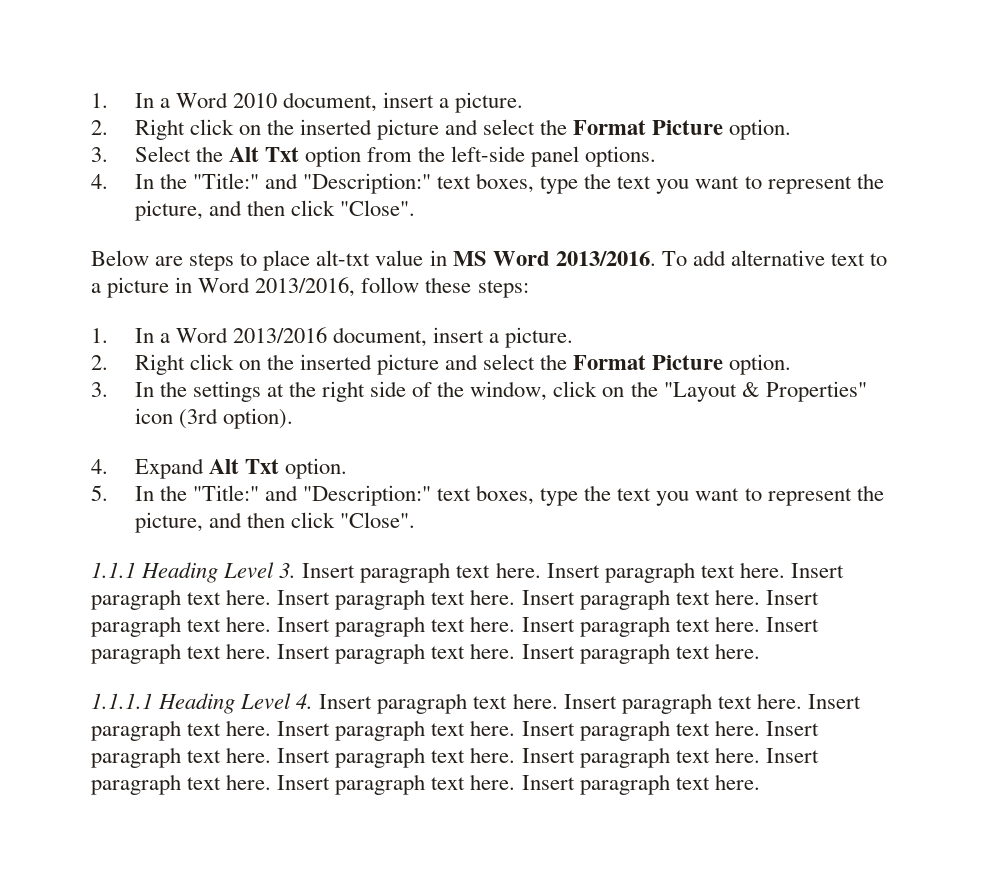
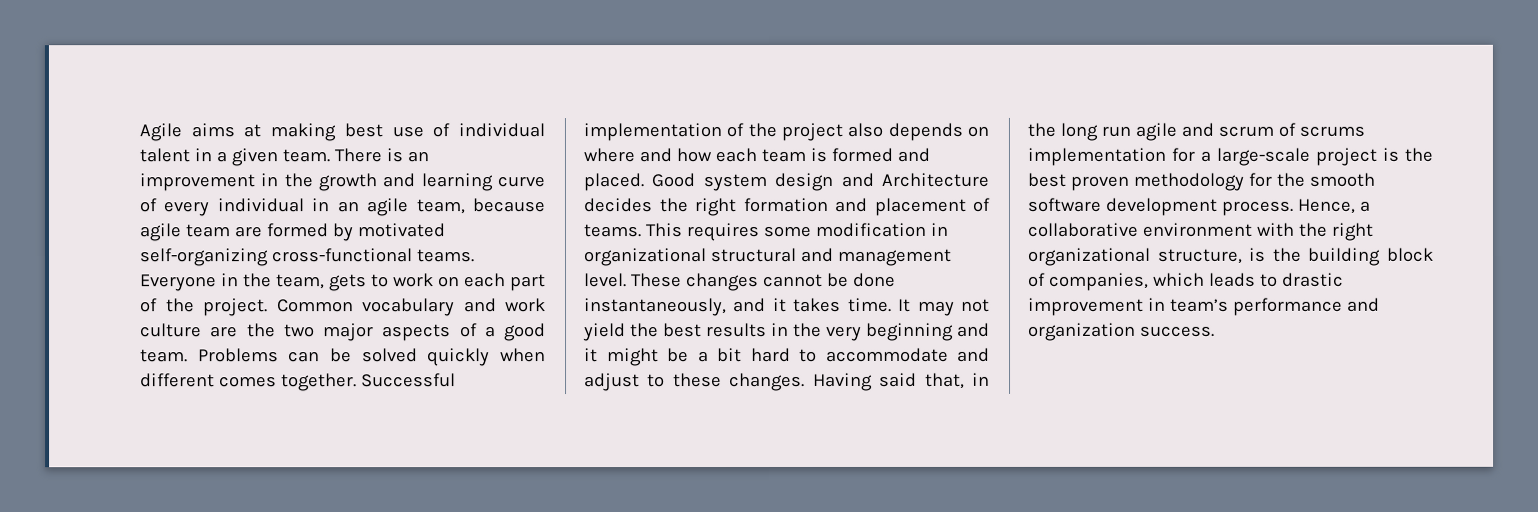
[91,92,524,113] [91,119,792,140] [91,146,657,167] [91,173,884,194] [134,200,415,221] [91,250,888,271] [91,277,529,298] [91,327,574,348] [91,354,792,375] [91,381,867,402] [134,408,293,429] [91,458,347,479] [91,485,884,506] [134,512,415,533] [91,562,844,583] [91,589,819,610] [91,616,819,637] [91,643,760,664] [91,693,861,714] [91,720,819,741] [91,747,819,768] [91,774,760,795] 1. In a Word 2010 document, insert a picture. // 2. Right click on the inserted picture and select the Format Picture option. // 3. Select the Alt Txt option from the left-side panel options. // 4. In the "Title:" and "Description:" text boxes, type the text you want to represent the picture, and then click "Close". // Below are steps to place alt-txt value in MS Word 2013/2016. To add alternative text to a picture in Word 2013/2016, follow these steps: // 1. In a Word 2013/2016 document, insert a picture. // 2. Right click on the inserted picture and select the Format Picture option. // 3. In the settings at the right side of the window, click on the "Layout & Properties" icon (3rd option). // 4. Expand Alt Txt option. // 5. In the "Title:" and "Description:" text boxes, type the text you want to represent the picture, and then click "Close". // 1.1.1 Heading Level 3. Insert paragraph text here. Insert paragraph text here. Insert paragraph text here. Insert paragraph text here. Insert paragraph text here. Insert paragraph text here. Insert paragraph text here. Insert paragraph text here. Insert paragraph text here. Insert paragraph text here. Insert paragraph text here. // 1.1.1.1 Heading Level 4. Insert paragraph text here. Insert paragraph text here. Insert paragraph text here. Insert paragraph text here. Insert paragraph text here. Insert paragraph text here. Insert paragraph text here. Insert paragraph text here. Insert paragraph text here. Insert paragraph text here. Insert paragraph text here. -> [139,123,545,142] [139,148,429,167] [139,173,545,192] [139,198,545,217] [139,223,445,242] [139,248,475,267] [140,273,546,292] [140,298,546,317] [140,323,546,342] [140,348,546,367] [140,373,456,392] [583,122,989,142] [583,147,930,163] [583,172,989,192] [583,197,990,217] [583,222,948,242] [583,247,952,267] [584,272,896,292] [584,297,991,317] [583,322,990,342] [584,347,990,367] [584,372,991,392] [1027,122,1365,141] [1027,147,1433,166] [1027,172,1375,191] [1027,197,1370,216] [1027,222,1373,241] [1027,247,1434,266] [1028,272,1344,291] [1028,297,1380,316] [1028,322,1215,341] Agile aims at making best use of individual talent in a given team. There is an improvement in the growth and learning curve of every individual in an agile team, because agile team are formed by motivated self-organizing cross-functional teams. Everyone in the team, gets to work on each part of the project. Common vocabulary and work culture are the two major aspects of a good team. Problems can be solved quickly when different comes together. Successful implementation of the project also depends on where and how each team is formed and placed. Good system design and Architecture decides the right formation and placement of teams. This requires some modification in organizational structural and management level. These changes cannot be done instantaneously, and it takes time. It may not yield the best results in the very beginning and it might be a bit hard to accommodate and adjust to these changes. Having said that, in the long run agile and scrum of scrums implementation for a large-scale project is the best proven methodology for the smooth software development process. Hence, a collaborative environment with the right organizational structure, is the building block of companies, which leads to drastic improvement in team’s performance and organization success.

